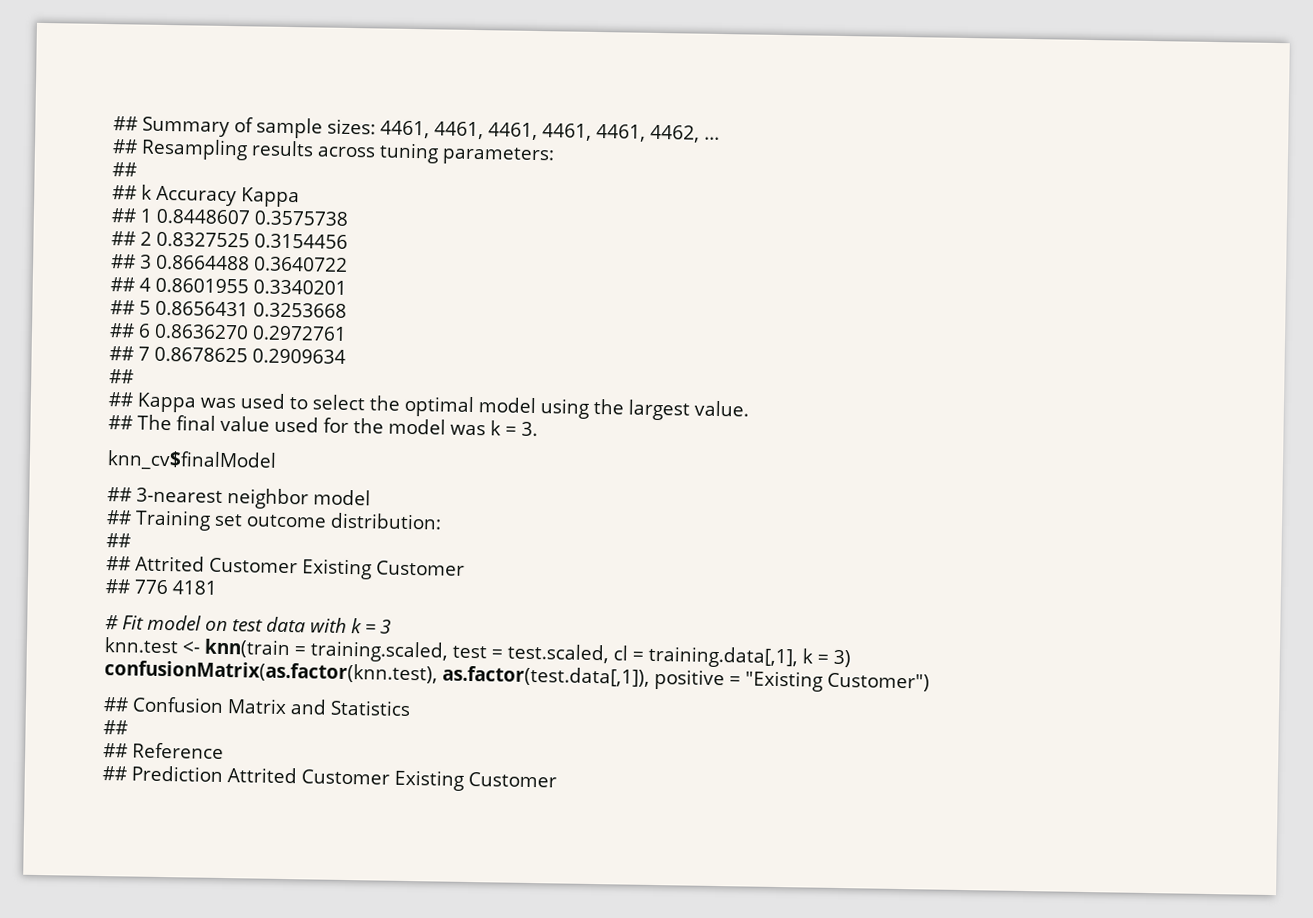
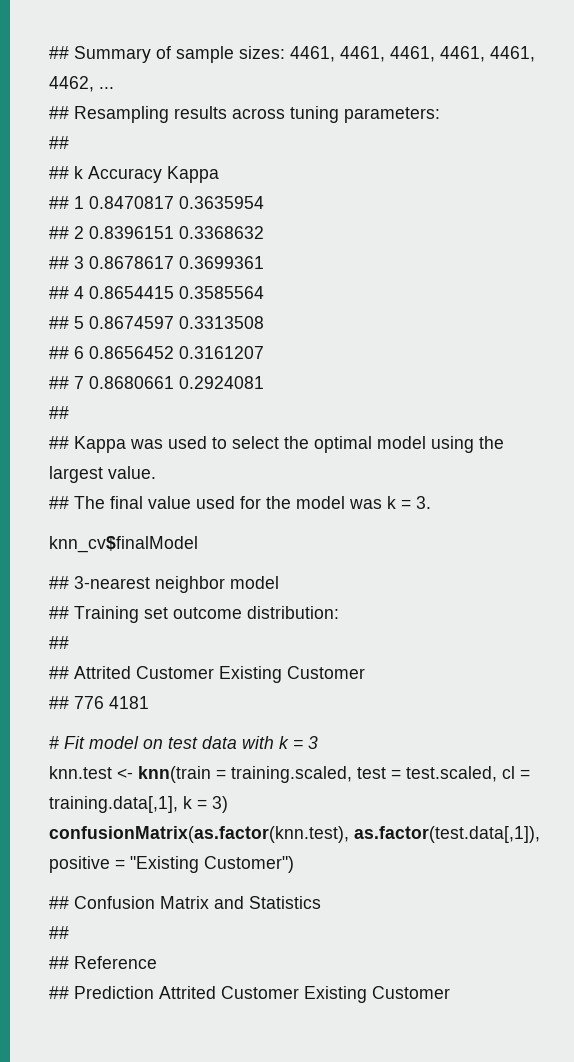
[156,208,348,226] 0.8448607 0.3575738 -> [89,196,264,209] 0.8470817 0.3635954
[156,231,348,249] 0.8327525 0.3154456 -> [89,226,264,239] 0.8396151 0.3368632
[156,254,348,272] 0.8664488 0.3640722 -> [89,256,264,269] 0.8678617 0.3699361
[155,277,347,295] 0.8601955 0.3340201 -> [89,286,264,299] 0.8654415 0.3585564
[155,300,347,318] 0.8656431 0.3253668 -> [89,316,264,329] 0.8674597 0.3313508
[154,323,347,341] 0.8636270 0.2972761 -> [89,346,264,359] 0.8656452 0.3161207
[154,346,346,364] 0.8678625 0.2909634 -> [89,376,264,389] 0.8680661 0.2924081

